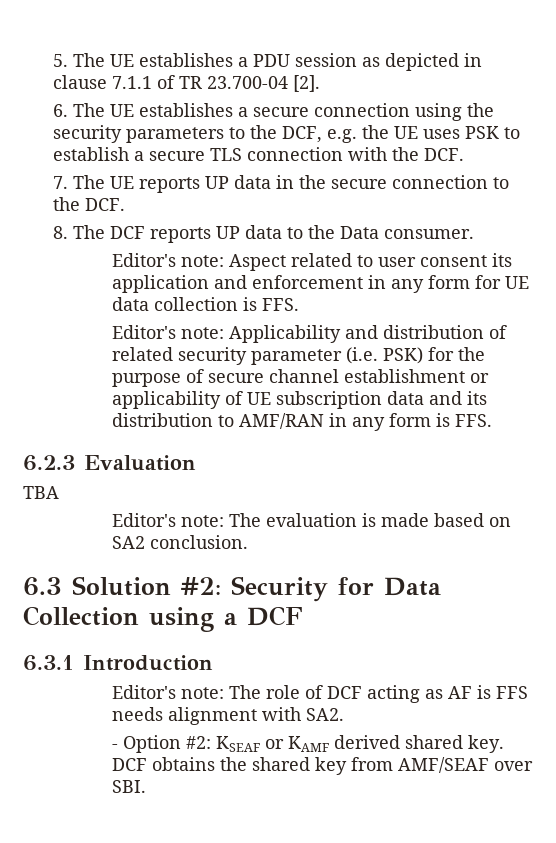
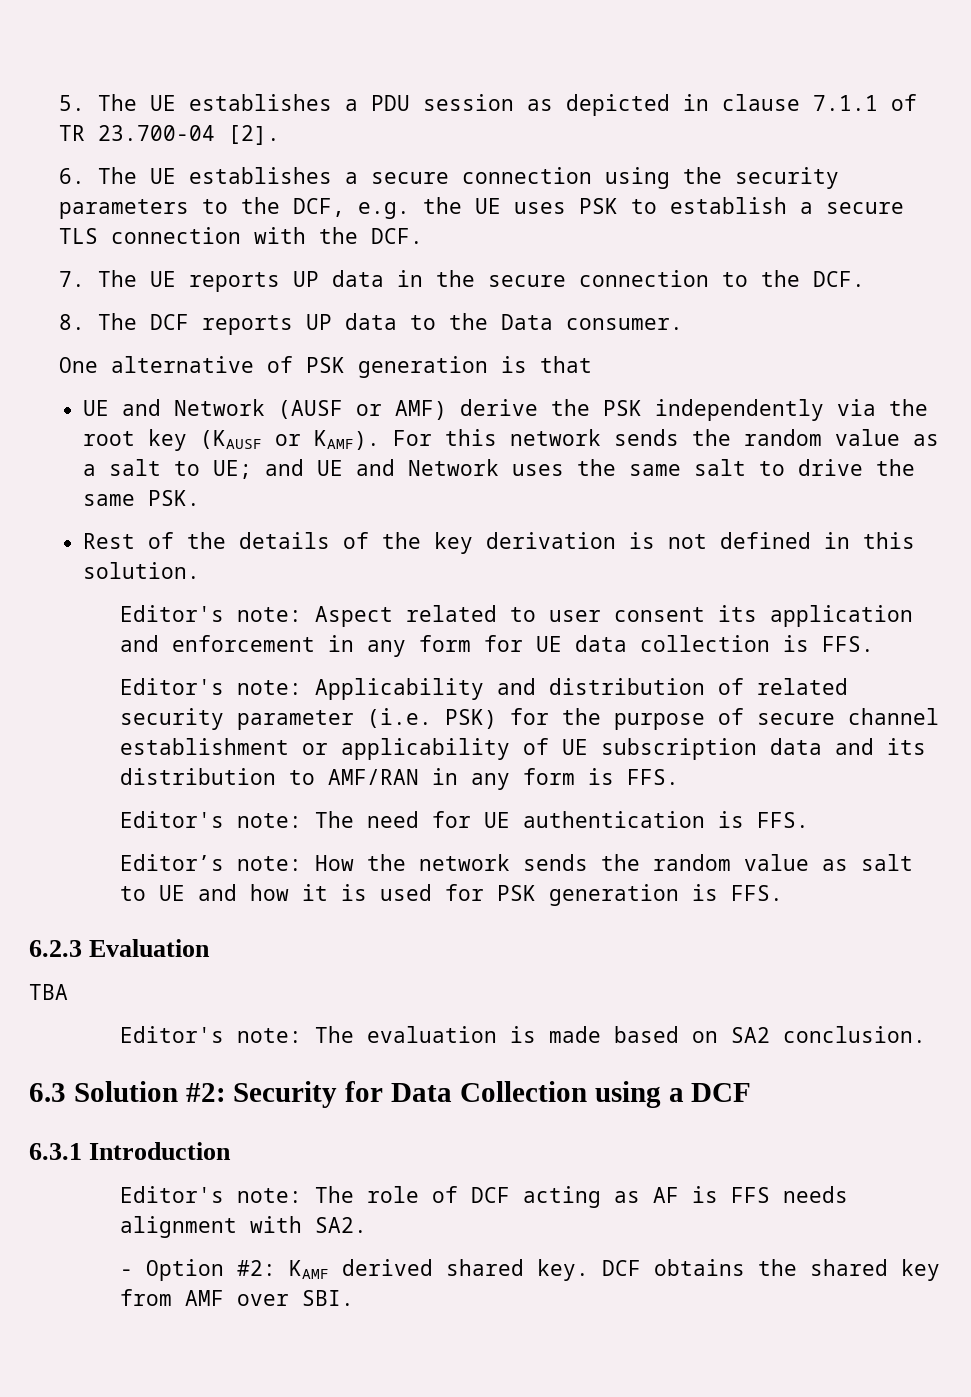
(474, 234) none -> [59,356,593,378] [82,399,928,421] [82,429,939,451] [82,459,915,479] [82,490,200,506] [82,532,915,554] [82,562,200,579] // One alternative of PSK generation is that // UE and Network (AUSF or AMF) derive the PSK independently via the root key (KAUSF or KAMF). For this network sends the random value as a salt to UE; and UE and Network uses the same salt to drive the same PSK. // Rest of the details of the key derivation is not defined in this solution.
(492, 420) none -> [120,811,810,828] [120,854,914,871] [120,884,784,906] // Editor's note: The need for UE authentication is FFS. // Editor’s note: How the network sends the random value as salt to UE and how it is used for PSK generation is FFS.
[215,736,284,752] KSEAF or -> (277, 1268) none
[397,757,489,773] AMF/SEAF -> [185,1290,225,1306] AMF

